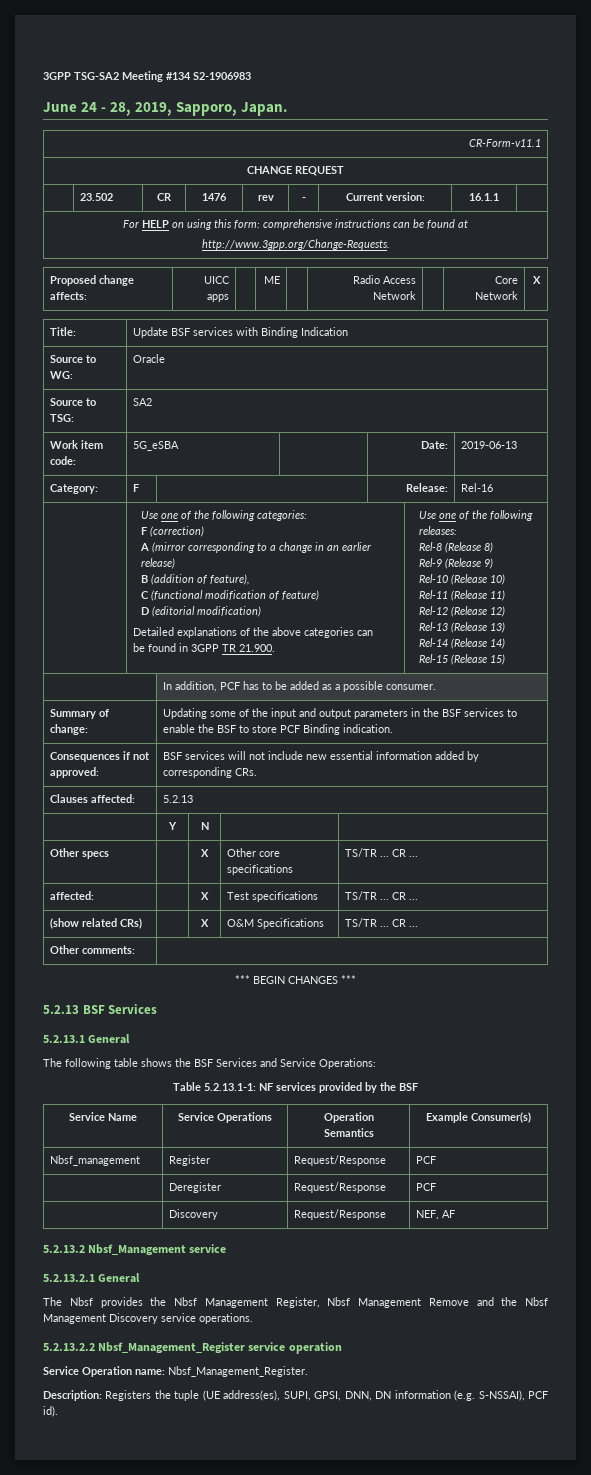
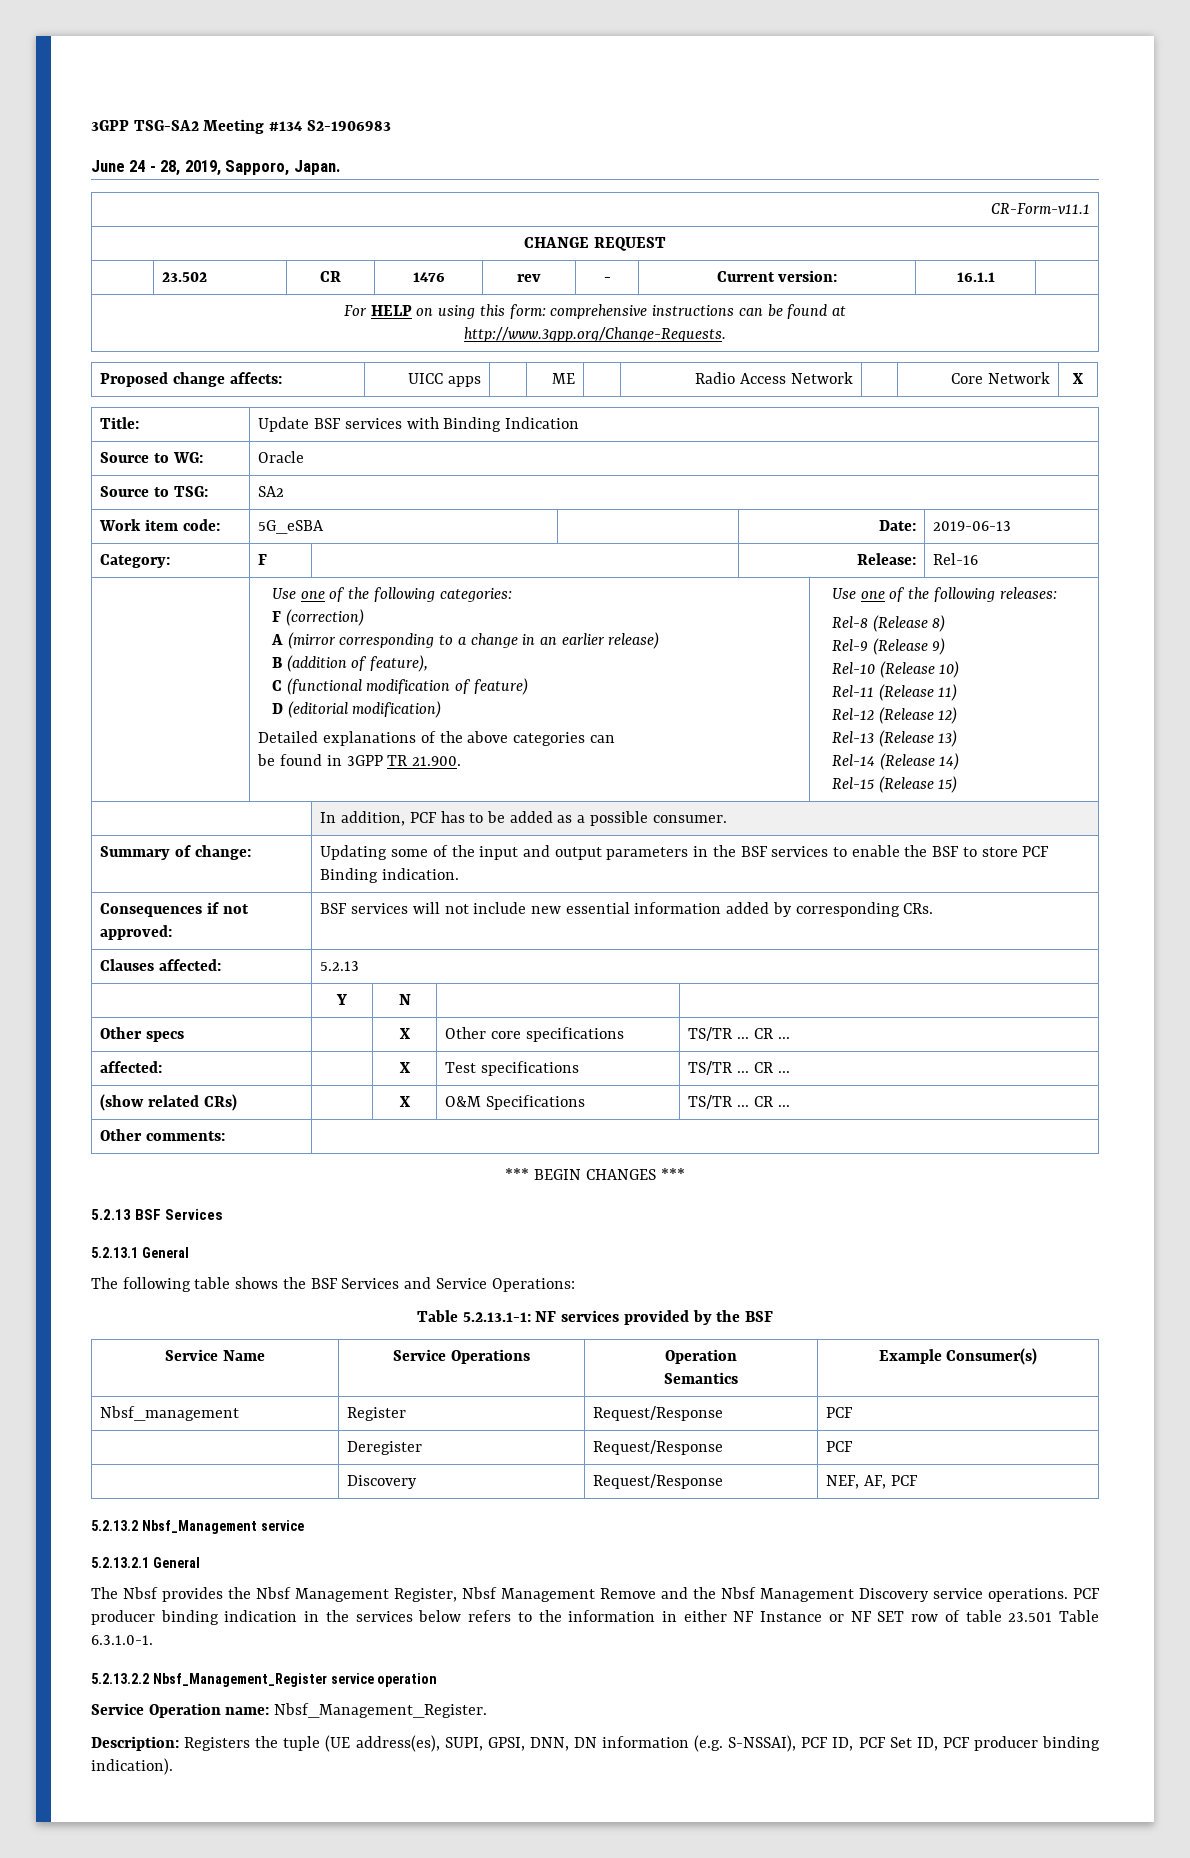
[442,1210,456,1218] AF -> [864,1475,918,1489] AF, PCF
(253, 1318) none -> [1073,1588,1100,1599] [91,1610,1100,1625] [91,1635,153,1645] PCF producer binding indication in the services below refers to the information in either NF Instance or NF SET row of table 23.501 Table 6.3.1.0-1.
[43,1406,58,1417] id). -> [832,1736,1101,1751] [91,1758,173,1775] ID, PCF Set ID, PCF producer binding indication).

